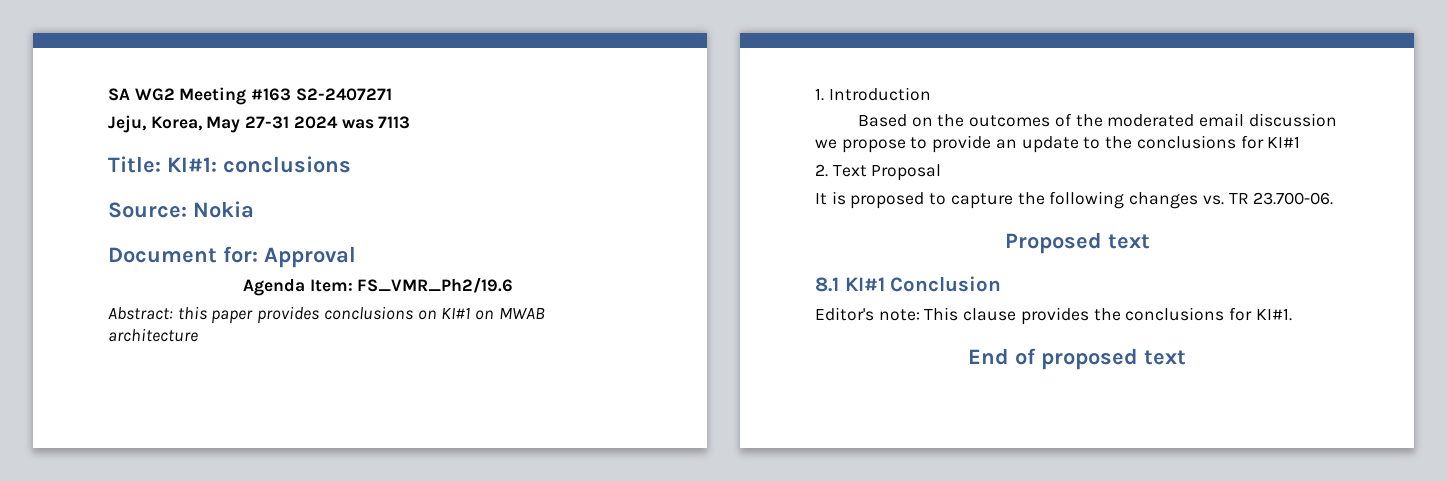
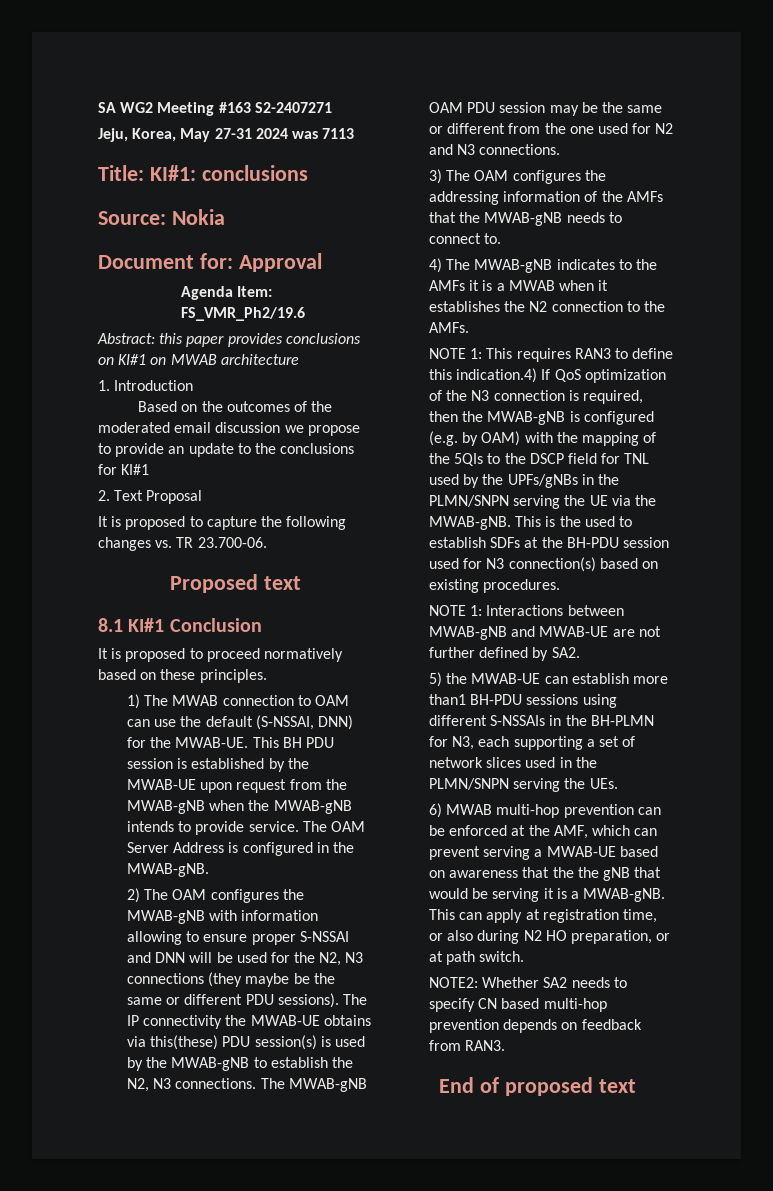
[815,307,1292,325] Editor's note: This clause provides the conclusions for KI#1. -> [98,648,343,662] [98,669,267,683] [126,694,349,709] [126,715,353,730] [126,737,334,748] [126,758,309,772] [126,779,347,793] [126,800,352,814] [126,821,365,835] [126,842,354,856] [126,863,209,877] [126,888,304,903] [126,910,319,924] [126,931,349,945] [126,952,364,966] [126,972,335,987] [126,993,367,1008] [126,1015,371,1029] [126,1035,365,1050] [126,1057,353,1071] [126,1078,367,1092] [428,102,663,116] [428,123,674,134] [428,144,561,155] [428,169,606,184] [428,191,663,205] [428,212,622,226] [428,233,502,244] [428,258,657,273] [428,280,609,291] [428,301,665,312] [428,322,469,333] [428,348,674,362] [428,368,666,383] [428,390,643,404] [428,411,654,425] [428,431,657,446] [428,453,650,466] [428,474,619,488] [428,495,656,509] [428,516,632,530] [428,537,669,548] [428,557,658,572] [428,579,561,593] [428,605,624,616] [428,626,661,640] [428,647,580,661] [428,672,668,687] [428,694,617,708] [428,715,654,726] [428,736,636,750] [428,757,597,768] [428,778,618,792] [428,803,661,818] [428,825,658,839] [428,846,658,860] [428,867,662,881] [428,888,666,902] [428,909,657,923] [428,930,671,944] [428,951,525,965] [428,977,627,988] [428,998,607,1012] [428,1019,642,1033] [428,1040,506,1051] It is proposed to proceed normatively based on these principles. // 1) The MWAB connection to OAM can use the default (S-NSSAI, DNN) for the MWAB-UE. This BH PDU session is established by the MWAB-UE upon request from the MWAB-gNB when the MWAB-gNB intends to provide service. The OAM Server Address is configured in the MWAB-gNB. // 2) The OAM configures the MWAB-gNB with information allowing to ensure proper S-NSSAI and DNN will be used for the N2, N3 connections (they maybe be the same or different PDU sessions). The IP connectivity the MWAB-UE obtains via this(these) PDU session(s) is used by the MWAB-gNB to establish the N2, N3 connections. The MWAB-gNB OAM PDU session may be the same or different from the one used for N2 and N3 connections. // 3) The OAM configures the addressing information of the AMFs that the MWAB-gNB needs to connect to. // 4) The MWAB-gNB indicates to the AMFs it is a MWAB when it establishes the N2 connection to the AMFs. // NOTE 1: This requires RAN3 to define this indication.4) If QoS optimization of the N3 connection is required, then the MWAB-gNB is configured (e.g. by OAM) with the mapping of the 5QIs to the DSCP field for TNL used by the UPFs/gNBs in the PLMN/SNPN serving the UE via the MWAB-gNB. This is the used to establish SDFs at the BH-PDU session used for N3 connection(s) based on existing procedures. // NOTE 1: Interactions between MWAB-gNB and MWAB-UE are not further defined by SA2. // 5) the MWAB-UE can establish more than1 BH-PDU sessions using different S-NSSAIs in the BH-PLMN for N3, each supporting a set of network slices used in the PLMN/SNPN serving the UEs. // 6) MWAB multi-hop prevention can be enforced at the AMF, which can prevent serving a MWAB-UE based on awareness that the the gNB that would be serving it is a MWAB-gNB. This can apply at registration time, or also during N2 HO preparation, or at path switch. // NOTE2: Whether SA2 needs to specify CN based multi-hop prevention depends on feedback from RAN3.

